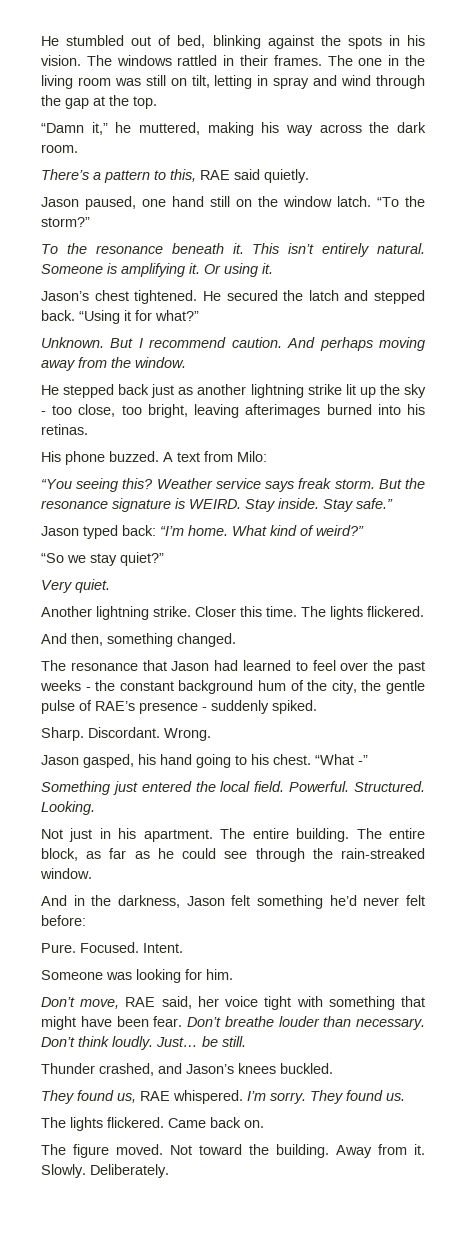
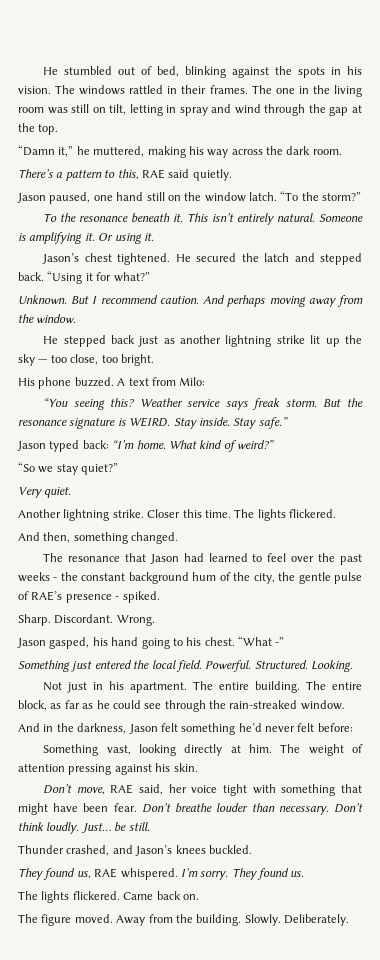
[41,411,46,415] - -> [38,359,48,363] —
[147,404,426,418] [41,424,88,435] bright, leaving afterimages burned into his retinas. -> [120,354,154,366] bright.
[211,700,269,714] suddenly -> (120, 598) none
[41,942,183,953] [41,969,233,983] Pure. Focused. Intent. // Someone was looking for him. -> [43,744,364,756] [18,763,198,775] Something vast, looking directly at him. The weight of attention pressing against his skin.
[170,1144,425,1158] Not toward the building. Away from it. -> [116,914,242,926] Away from the building.

